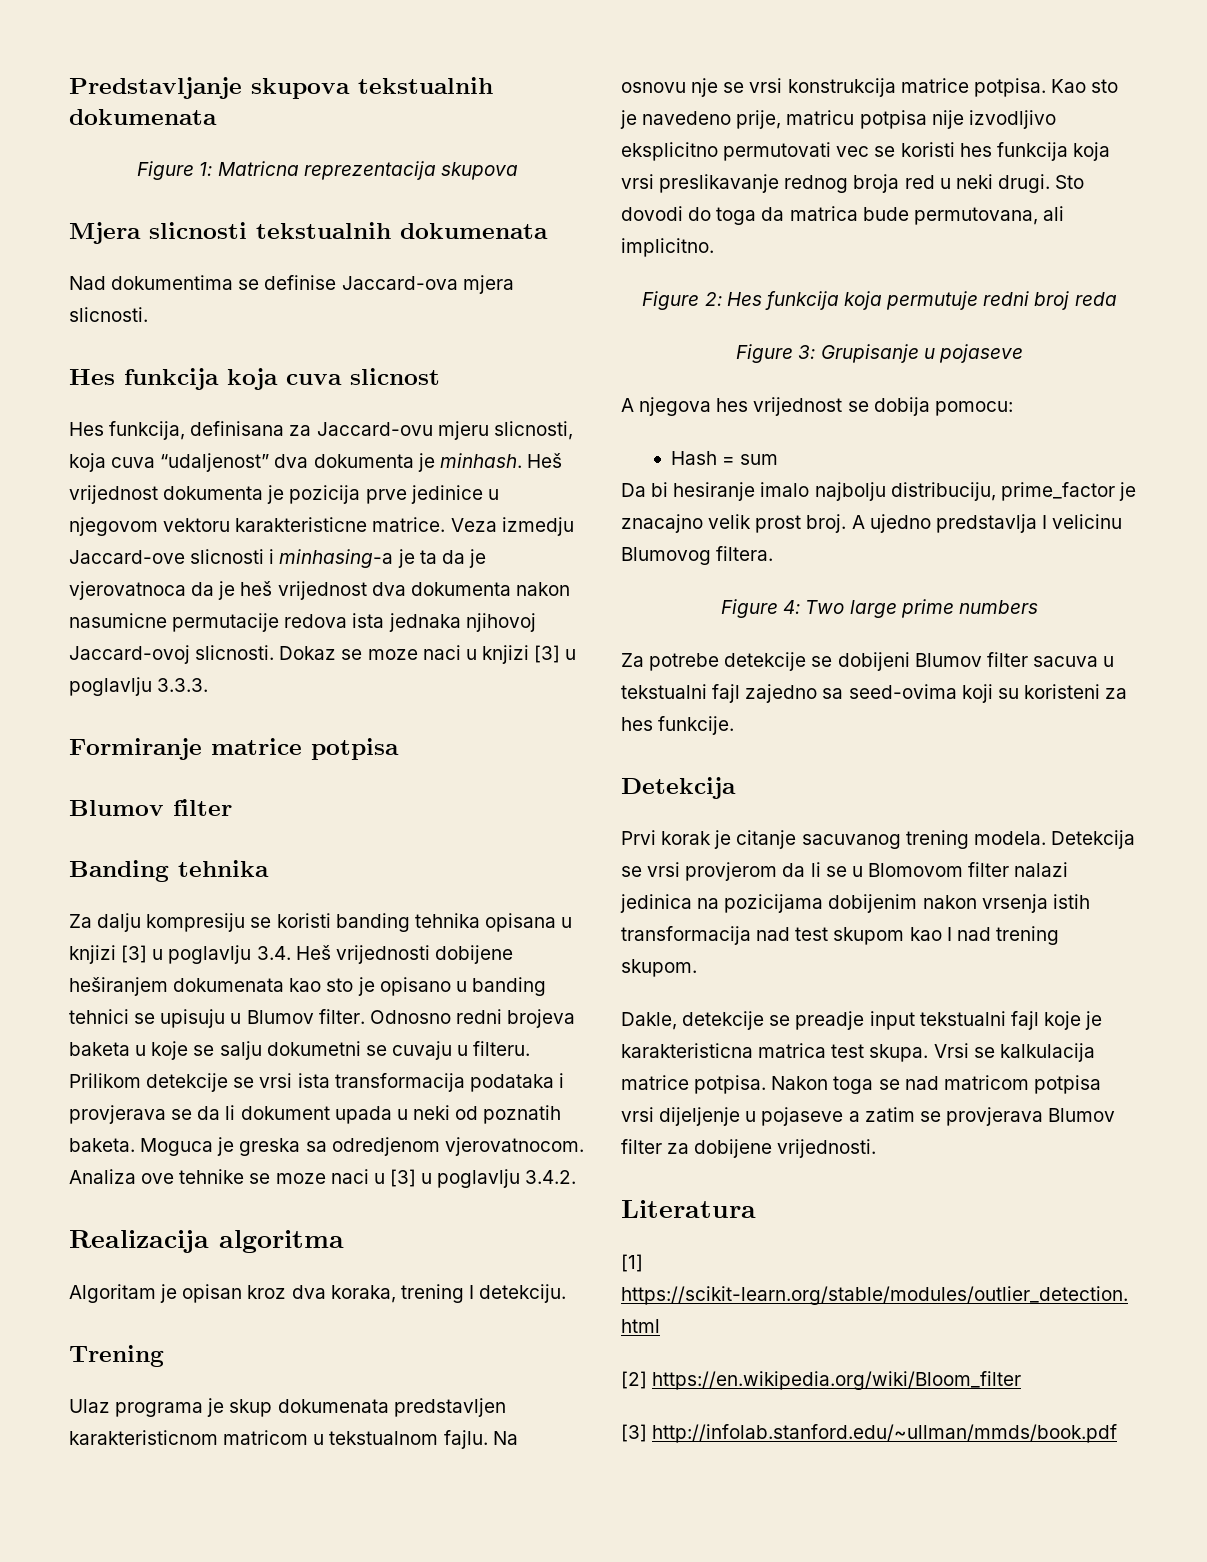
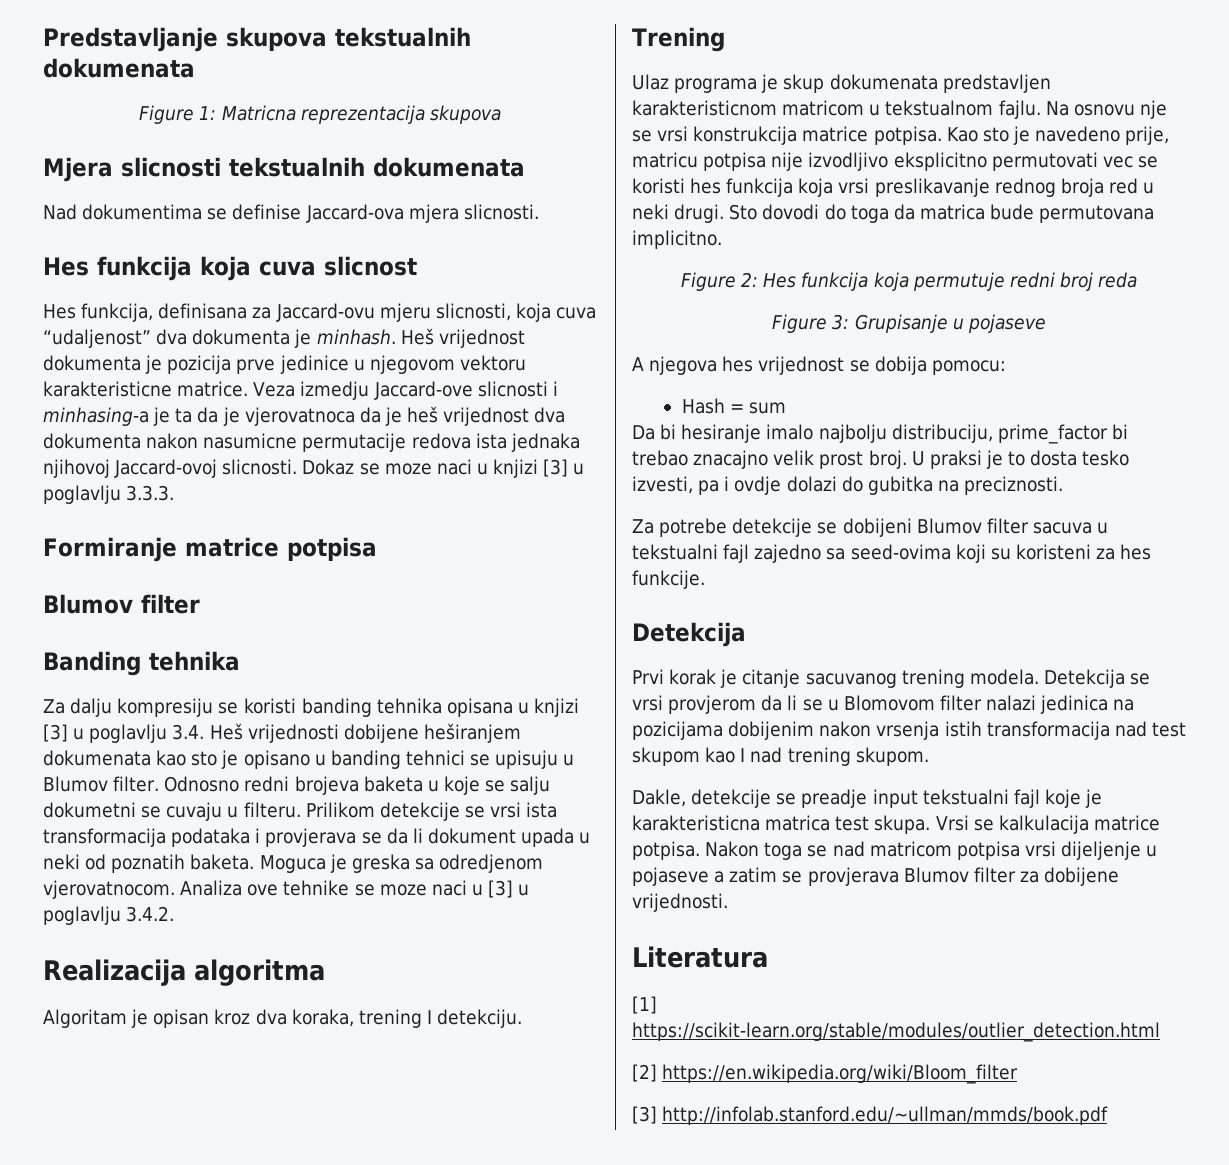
[913,206,1064,225] permutovana, ali -> [1039,205,1155,223] permutovana
[1118,482,1136,501] je -> [1111,424,1128,440] [632,450,688,466] bi trebao
[851,514,1123,533] [621,546,774,565] [721,599,1038,618] A ujedno predstavlja I velicinu Blumovog filtera. // Figure 4: Two large prime numbers -> [911,450,1130,469] [632,476,1064,495] U praksi je to dosta tesko izvesti, pa i ovdje dolazi do gubitka na preciznosti.

